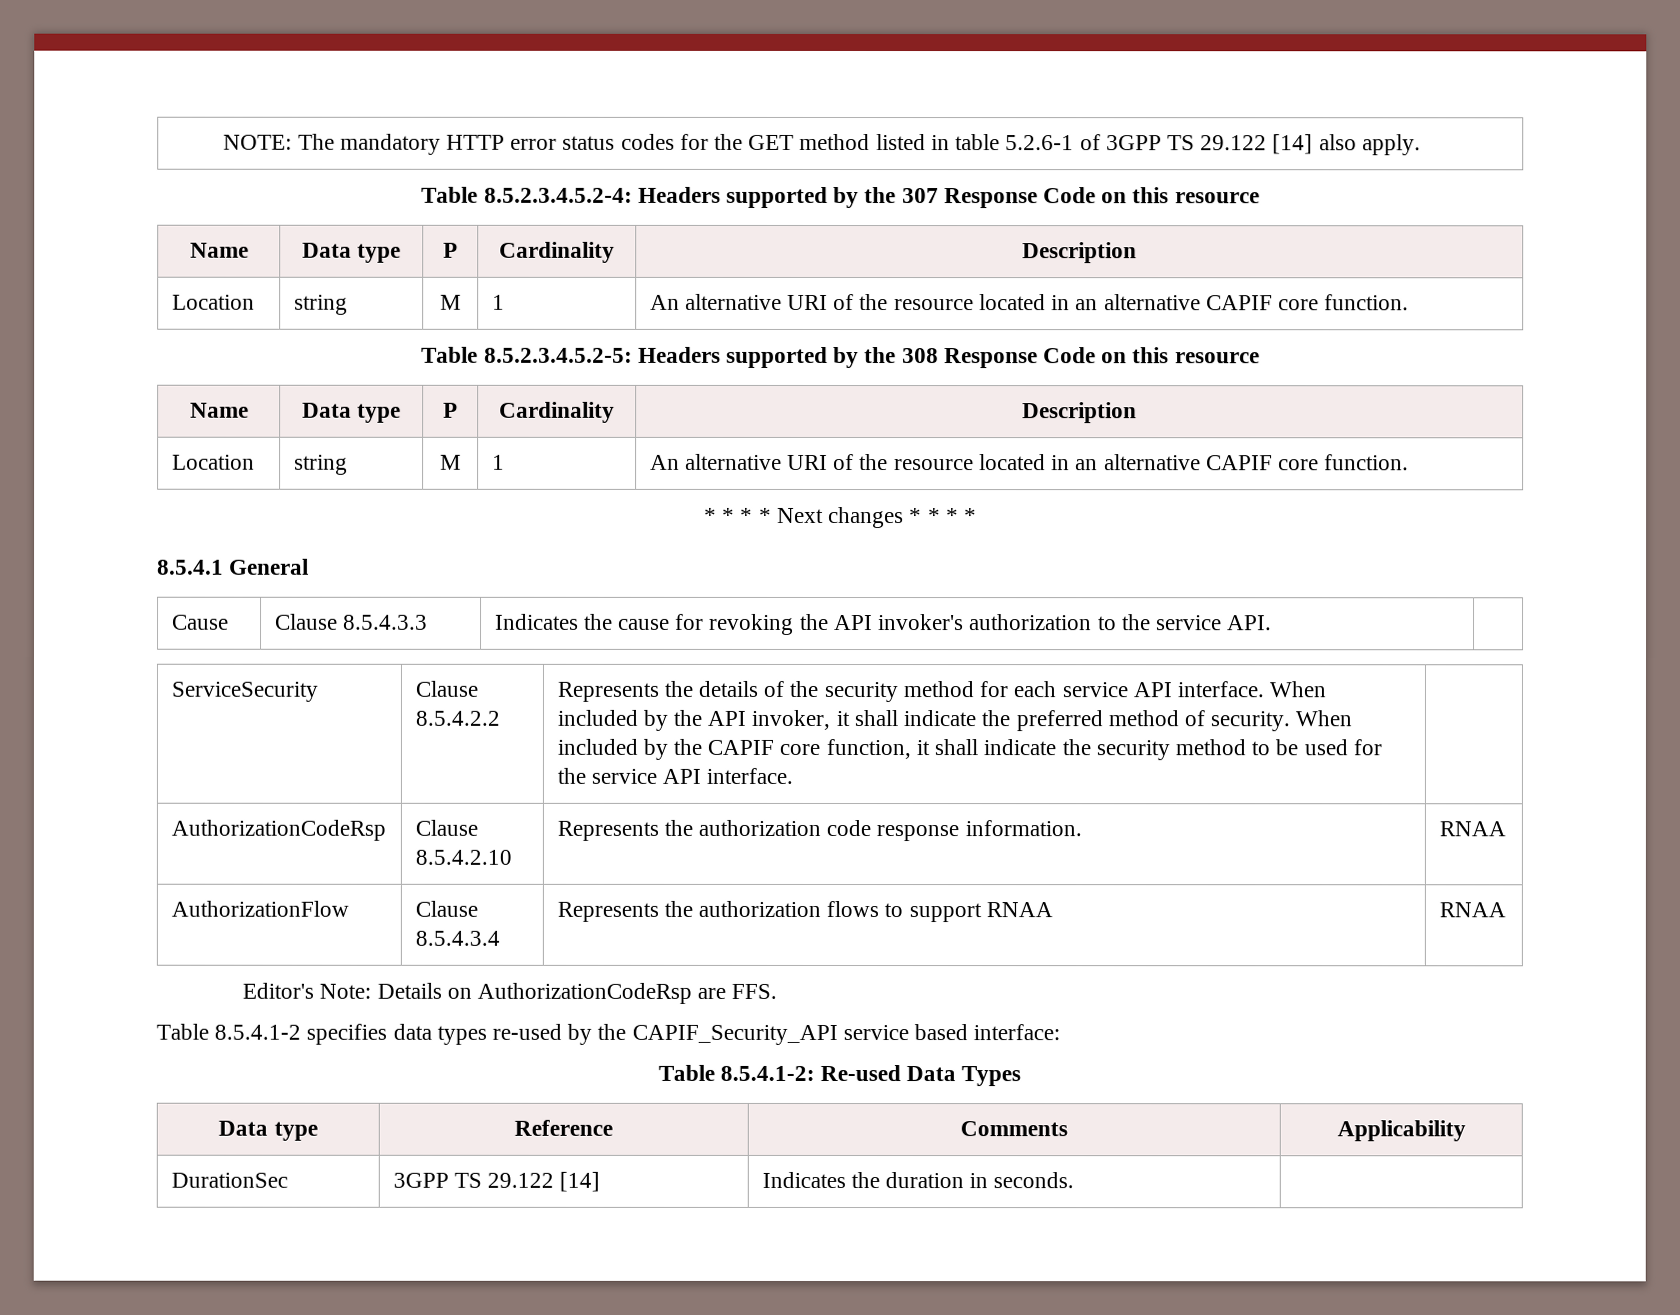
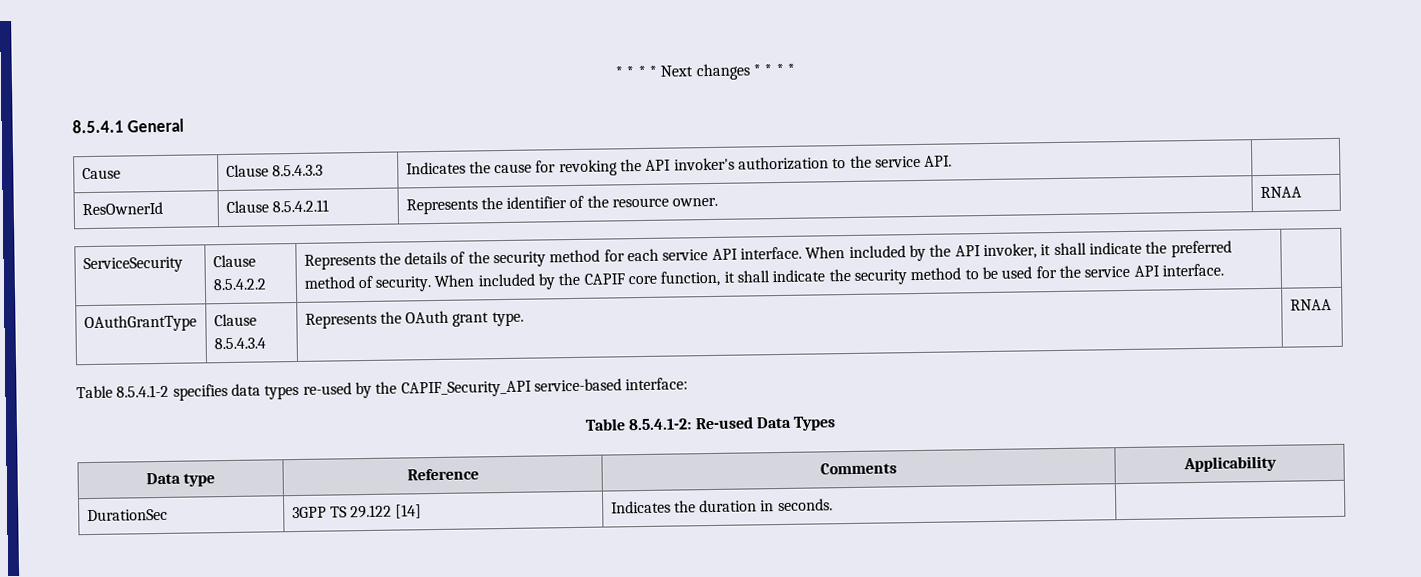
[223,133,1421,156] [421,186,1260,209] [189,242,249,258] [301,242,402,263] [443,242,458,258] [499,241,615,263] [1022,242,1137,264] [171,294,255,310] [293,294,348,315] [440,294,461,310] [491,294,505,310] [649,293,1410,311] [421,346,1260,369] [189,402,249,418] [301,402,402,423] [443,402,458,418] [499,401,615,423] [1022,402,1137,424] [171,454,255,470] [293,454,348,475] [440,454,461,470] [491,454,505,470] [649,453,1410,471] NOTE: The mandatory HTTP error status codes for the GET method listed in table 5.2.6-1 of 3GPP TS 29.122 [14] also apply. // Table 8.5.2.3.4.5.2-4: Headers supported by the 307 Response Code on this resource // Name | Data type | P | Cardinality | Description // Location | string | M | 1 | An alternative URI of the resource located in an alternative CAPIF core function. // Table 8.5.2.3.4.5.2-5: Headers supported by the 308 Response Code on this resource // Name | Data type | P | Cardinality | Description // Location | string | M | 1 | An alternative URI of the resource located in an alternative CAPIF core function. // -> (615, 72) none
(1273, 623) none -> [81,201,163,216] [225,199,329,214] [405,195,719,215] [1259,186,1302,199] // ResOwnerId | Clause 8.5.4.2.11 | Represents the identifier of the resource owner. | RNAA
[170,819,386,841] [414,819,478,836] [414,849,512,865] [556,819,1082,842] [1438,821,1506,837] [170,900,349,917] [414,900,478,917] [414,930,500,946] [556,900,1053,923] [1438,902,1506,918] [242,982,778,1004] AuthorizationCodeRsp | Clause 8.5.4.2.10 | Represents the authorization code response information. | RNAA // AuthorizationFlow | Clause 8.5.4.3.4 | Represents the authorization flows to support RNAA | RNAA // Editor's Note: Details on AuthorizationCodeRsp are FFS. -> [83,314,197,333] [213,313,257,327] [213,337,266,350] [304,310,524,329] [1289,299,1332,311] OAuthGrantType | Clause 8.5.4.3.4 | Represents the OAuth grant type. | RNAA
[842,1024,969,1041] service based -> [533,378,622,392] service-based

